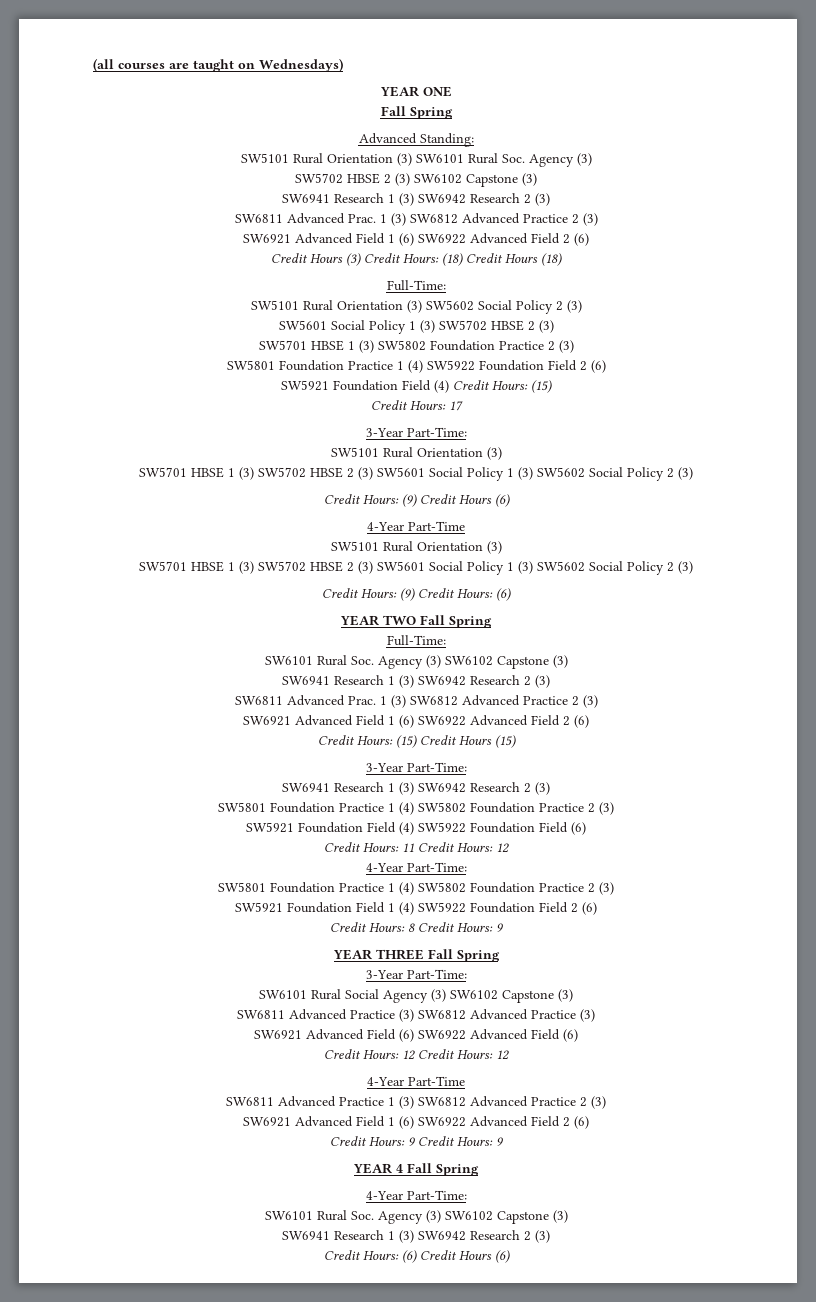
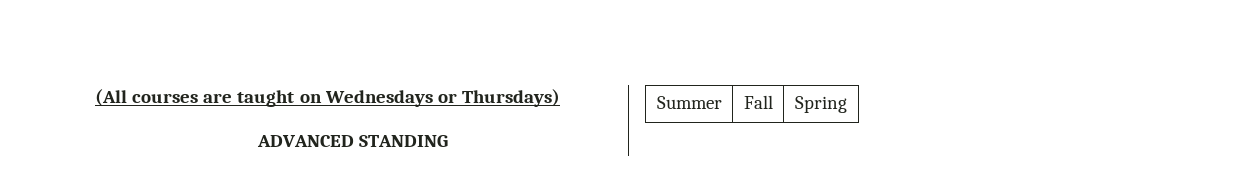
[93,58,114,72] (all -> [95,89,127,107] (All
[259,58,343,72] [379,86,452,97] [380,106,453,119] [358,133,474,147] [240,153,592,167] [295,173,537,187] [282,193,550,206] [234,213,598,226] [243,233,589,246] [271,253,562,266] [386,280,446,291] [250,300,582,314] [278,320,554,334] [258,340,574,353] [226,360,606,373] [281,380,552,393] [371,400,463,411] [365,427,467,437] [330,447,502,460] [139,467,693,481] [323,494,510,507] [367,521,465,531] [330,541,502,554] [139,561,693,575] [322,588,511,601] [340,615,492,628] [386,635,446,646] [264,655,568,669] [282,675,550,688] [234,695,598,708] [243,715,589,728] [317,735,516,748] [365,762,467,772] [282,782,550,795] [218,802,614,815] [246,822,586,835] [324,842,510,853] [365,862,467,872] [218,882,614,895] [235,902,597,915] [330,922,504,932] [332,949,500,962] [365,969,467,979] [259,989,573,1003] [237,1009,595,1022] [254,1029,578,1042] [324,1049,510,1060] [367,1076,465,1086] [226,1096,606,1109] [243,1116,589,1129] [330,1136,504,1146] [353,1163,479,1176] [365,1190,467,1200] [264,1210,568,1224] [282,1230,550,1243] [323,1250,510,1263] Wednesdays) // YEAR ONE // Fall Spring // Advanced Standing: // SW5101 Rural Orientation (3) SW6101 Rural Soc. Agency (3) // SW5702 HBSE 2 (3) SW6102 Capstone (3) // SW6941 Research 1 (3) SW6942 Research 2 (3) // SW6811 Advanced Prac. 1 (3) SW6812 Advanced Practice 2 (3) // SW6921 Advanced Field 1 (6) SW6922 Advanced Field 2 (6) // Credit Hours (3) Credit Hours: (18) Credit Hours (18) // Full-Time: // SW5101 Rural Orientation (3) SW5602 Social Policy 2 (3) // SW5601 Social Policy 1 (3) SW5702 HBSE 2 (3) // SW5701 HBSE 1 (3) SW5802 Foundation Practice 2 (3) // SW5801 Foundation Practice 1 (4) SW5922 Foundation Field 2 (6) // SW5921 Foundation Field (4) Credit Hours: (15) // Credit Hours: 17 // 3-Year Part-Time: // SW5101 Rural Orientation (3) // SW5701 HBSE 1 (3) SW5702 HBSE 2 (3) SW5601 Social Policy 1 (3) SW5602 Social Policy 2 (3) // Credit Hours: (9) Credit Hours (6) // 4-Year Part-Time // SW5101 Rural Orientation (3) // SW5701 HBSE 1 (3) SW5702 HBSE 2 (3) SW5601 Social Policy 1 (3) SW5602 Social Policy 2 (3) // Credit Hours: (9) Credit Hours: (6) // YEAR TWO Fall Spring // Full-Time: // SW6101 Rural Soc. Agency (3) SW6102 Capstone (3) // SW6941 Research 1 (3) SW6942 Research 2 (3) // SW6811 Advanced Prac. 1 (3) SW6812 Advanced Practice 2 (3) // SW6921 Advanced Field 1 (6) SW6922 Advanced Field 2 (6) // Credit Hours: (15) Credit Hours (15) // 3-Year Part-Time: // SW6941 Research 1 (3) SW6942 Research 2 (3) // SW5801 Foundation Practice 1 (4) SW5802 Foundation Practice 2 (3) // SW5921 Foundation Field (4) SW5922 Foundation Field (6) // Credit Hours: 11 Credit Hours: 12 // 4-Year Part-Time: // SW5801 Foundation Practice 1 (4) SW5802 Foundation Practice 2 (3) // SW5921 Foundation Field 1 (4) SW5922 Foundation Field 2 (6) // Credit Hours: 8 Credit Hours: 9 // YEAR THREE Fall Spring // 3-Year Part-Time: // SW6101 Rural Social Agency (3) SW6102 Capstone (3) // SW6811 Advanced Practice (3) SW6812 Advanced Practice (3) // SW6921 Advanced Field (6) SW6922 Advanced Field (6) // Credit Hours: 12 Credit Hours: 12 // 4-Year Part-Time // SW6811 Advanced Practice 1 (3) SW6812 Advanced Practice 2 (3) // SW6921 Advanced Field 1 (6) SW6922 Advanced Field 2 (6) // Credit Hours: 9 Credit Hours: 9 // YEAR 4 Fall Spring // 4-Year Part-Time: // SW6101 Rural Soc. Agency (3) SW6102 Capstone (3) // SW6941 Research 1 (3) SW6942 Research 2 (3) // Credit Hours: (6) Credit Hours (6) -> [324,89,560,107] [256,135,449,147] [656,96,722,109] [743,95,773,109] [795,96,847,113] Wednesdays or Thursdays) // ADVANCED STANDING // Summer | Fall | Spring

